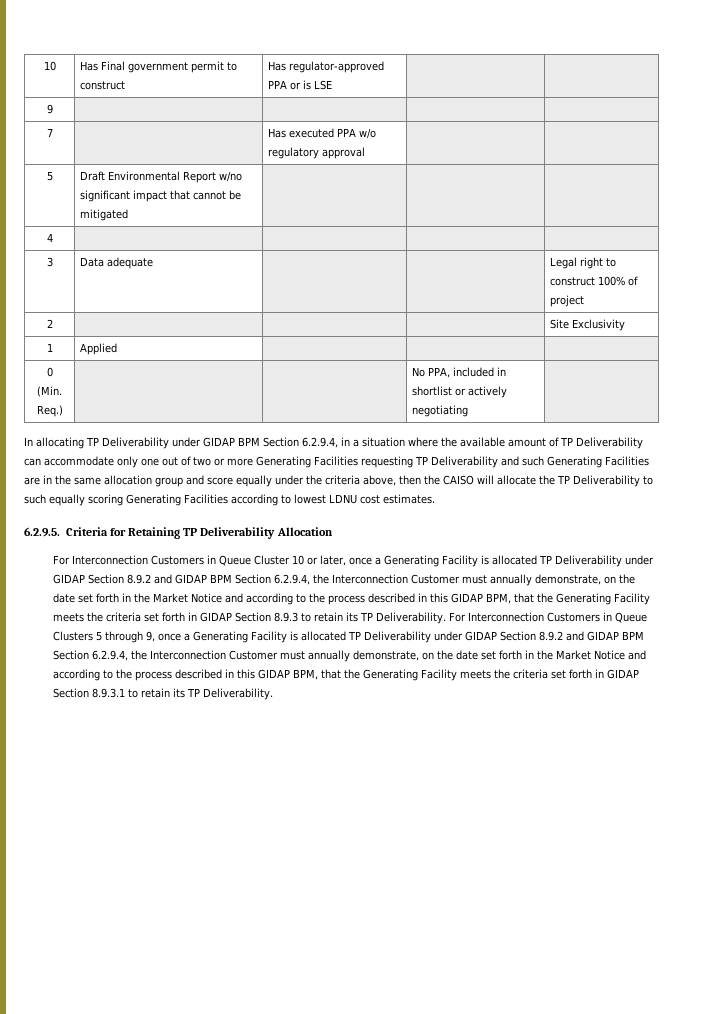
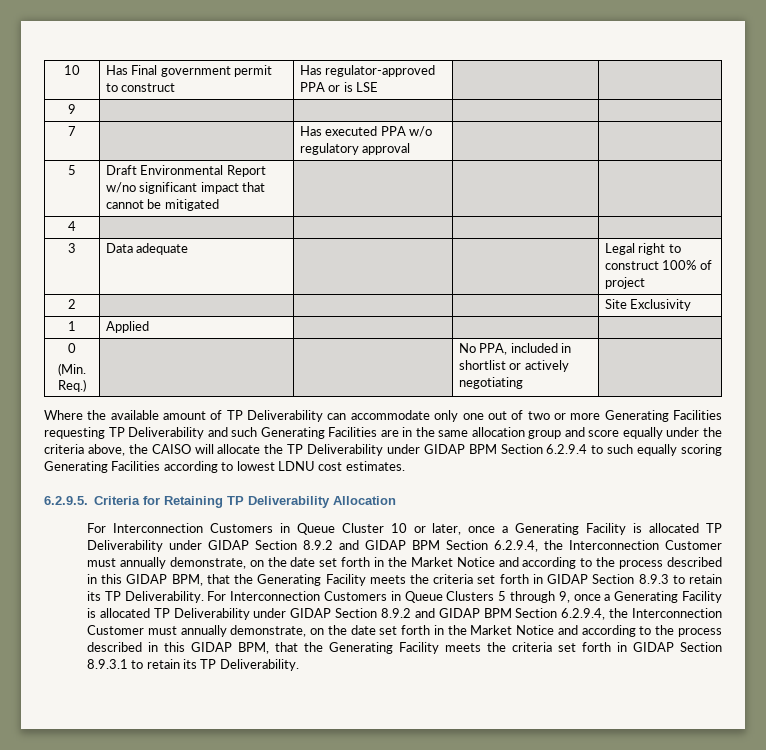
[24,437,438,449] In allocating TP Deliverability under GIDAP BPM Section 6.2.9.4, in a situation where -> [44,410,83,420] Where
[399,475,421,485] then -> (125, 450) none
(640, 481) none -> [386,444,588,454] under GIDAP BPM Section 6.2.9.4

